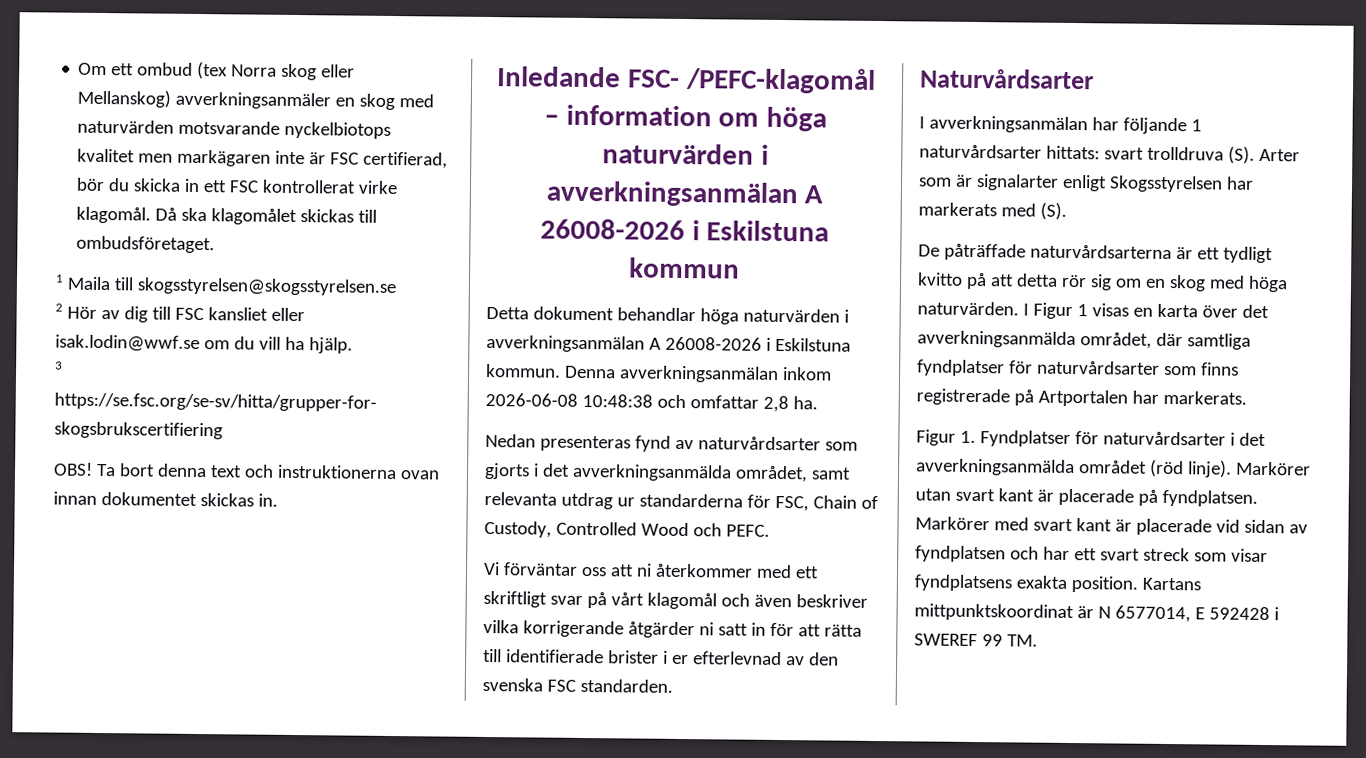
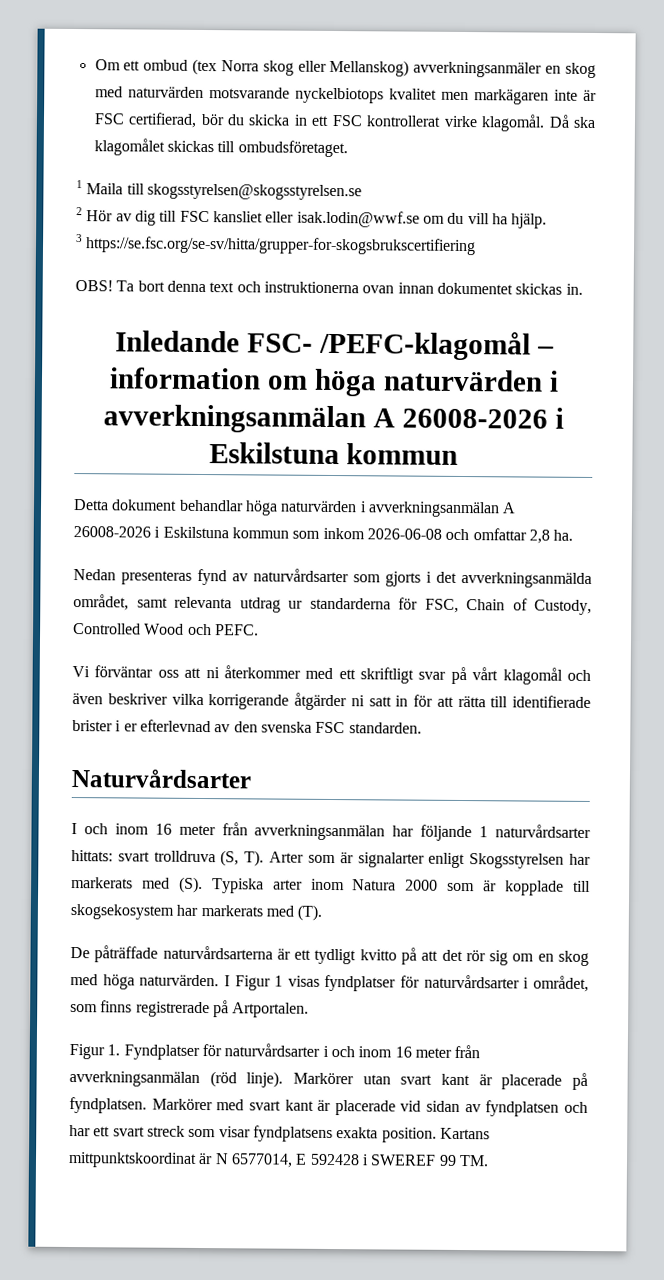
[486,363,779,383] kommun. Denna avverkningsanmälan -> [231,527,321,539] kommun som
[581,393,653,408] 10:48:38 -> (442, 534) none
(925, 122) none -> [83,822,248,836] och inom 16 meter från
[1227,146,1255,164] (S). -> [220,850,265,867] (S, T).
(1067, 211) none -> [211,878,592,896] [70,904,323,921] Typiska arter inom Natura 2000 som är kopplade till skogsekosystem har markerats med (T).
[1015,273,1058,287] detta -> [441,949,463,962] det
[1132,303,1269,319] [917,330,1251,350] en karta över det avverkningsanmälda området, där samtliga -> (320, 981) none
(1160, 367) none -> [523,975,589,992] i området,
[1037,389,1247,407] Artportalen har markerats. -> [232,1002,310,1018] Artportalen.
[1238,432,1266,447] [916,458,1147,477] det avverkningsanmälda området -> [330,1044,481,1059] [69,1070,200,1087] och inom 16 meter från avverkningsanmälan

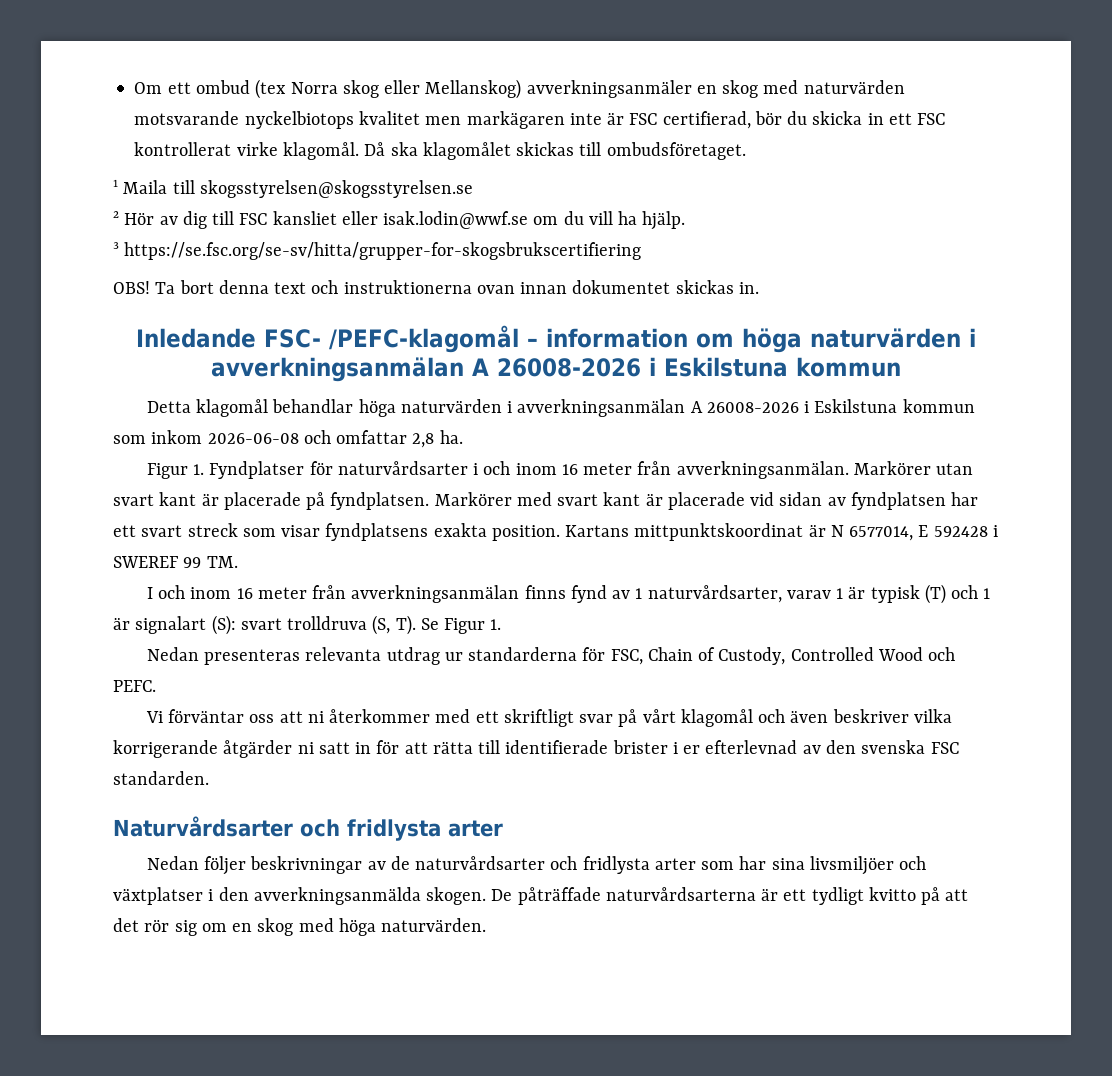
[111,499,178,511] dokument -> [195,399,268,417] klagomål
[73,568,592,588] [73,594,168,611] Nedan presenteras fynd av naturvårdsarter som gjorts i det avverkningsanmälda området, samt -> [146,461,974,479] [113,492,979,510] [113,523,998,541] [113,556,238,568] [146,584,991,604] [113,615,502,635] [146,647,300,665] Figur 1. Fyndplatser för naturvårdsarter i och inom 16 meter från avverkningsanmälan. Markörer utan svart kant är placerade på fyndplatsen. Markörer med svart kant är placerade vid sidan av fyndplatsen har ett svart streck som visar fyndplatsens exakta position. Kartans mittpunktskoordinat är N 6577014, E 592428 i SWEREF 99 TM. // I och inom 16 meter från avverkningsanmälan finns fynd av 1 naturvårdsarter, varav 1 är typisk (T) och 1 är signalart (S): svart trolldruva (S, T). Se Figur 1. // Nedan presenteras
[71,822,591,842] [71,850,591,869] [71,876,592,896] [70,904,323,921] // I och inom 16 meter från avverkningsanmälan har följande 1 naturvårdsarter hittats: svart trolldruva (S, T). Arter som är signalarter enligt Skogsstyrelsen har markerats med (S). Typiska arter inom Natura 2000 som är kopplade till skogsekosystem har markerats med (T). // -> [300,819,503,841] [146,856,927,875] [113,887,487,905] och fridlysta arter // Nedan följer beskrivningar av de naturvårdsarter och fridlysta arter som har sina livsmiljöer och växtplatser i den avverkningsanmälda skogen.
[223,974,589,992] [70,1000,310,1018] [69,1043,481,1060] [69,1070,589,1090] [69,1096,588,1117] [69,1124,490,1143] [68,1151,489,1168] I Figur 1 visas fyndplatser för naturvårdsarter i området, som finns registrerade på Artportalen. // Figur 1. Fyndplatser för naturvårdsarter i och inom 16 meter från avverkningsanmälan (röd linje). Markörer utan svart kant är placerade på fyndplatsen. Markörer med svart kant är placerade vid sidan av fyndplatsen och har ett svart streck som visar fyndplatsens exakta position. Kartans mittpunktskoordinat är N 6577014, E 592428 i SWEREF 99 TM. -> (487, 925) none

